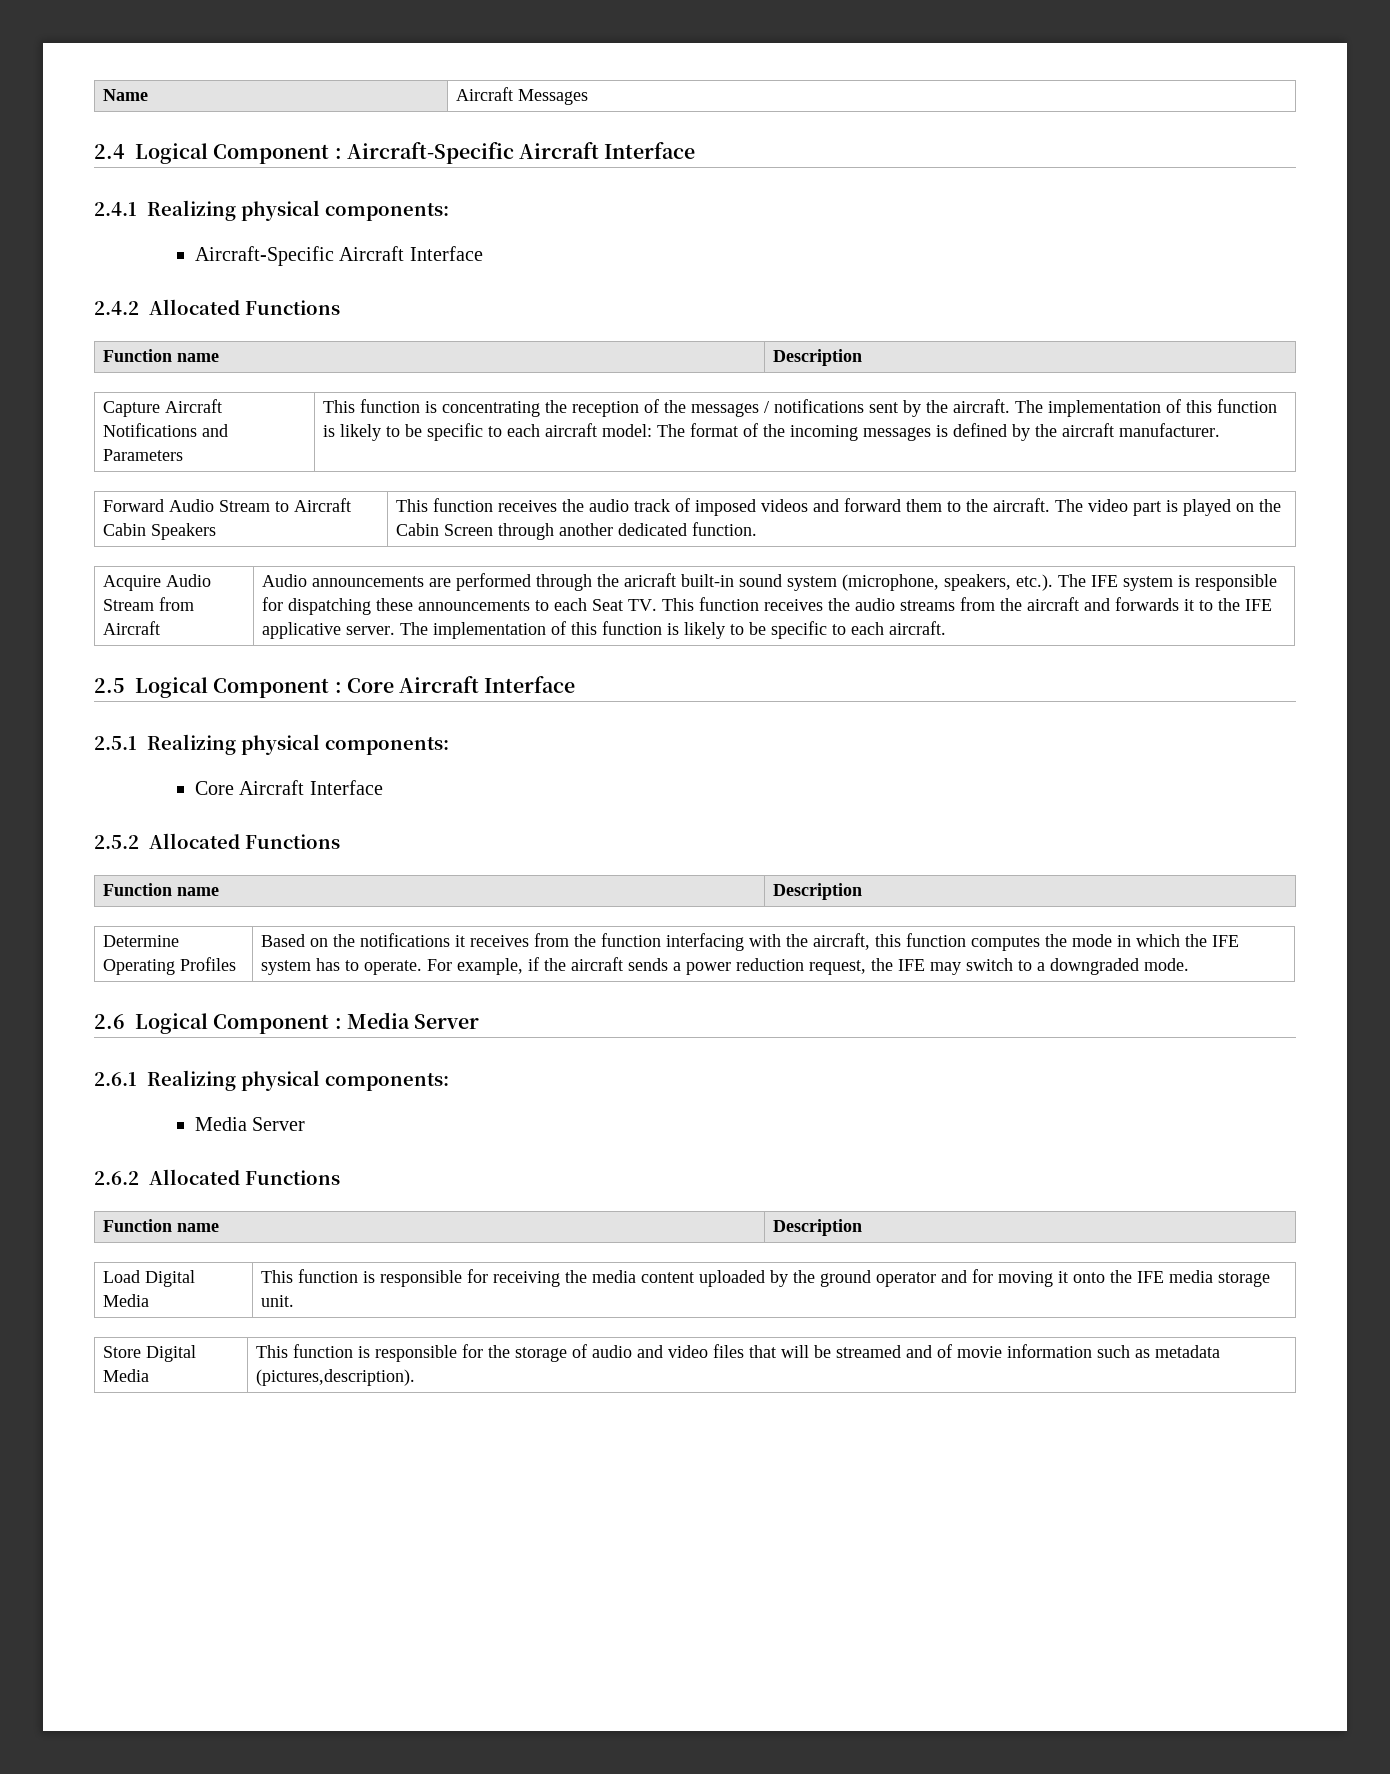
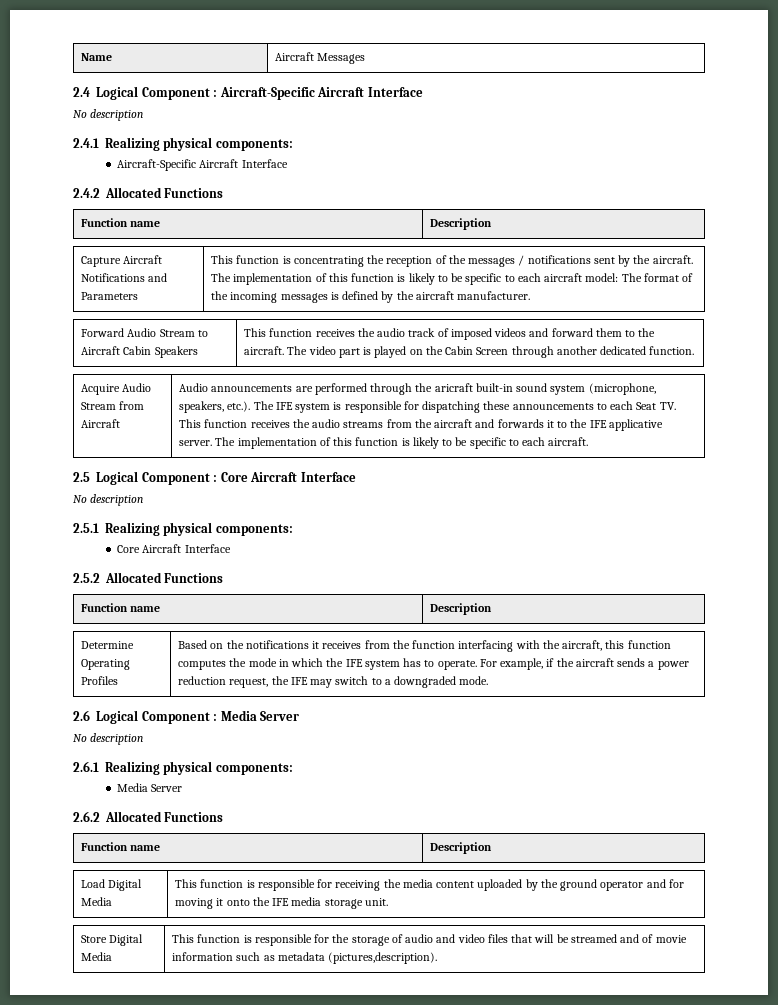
(696, 150) none -> [73,109,144,121] // No description
(576, 684) none -> [73,494,144,506] // No description
(480, 1021) none -> [73,733,144,745] // No description

